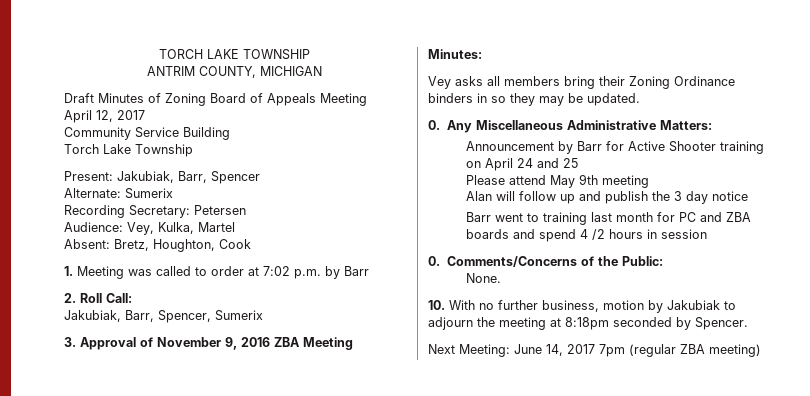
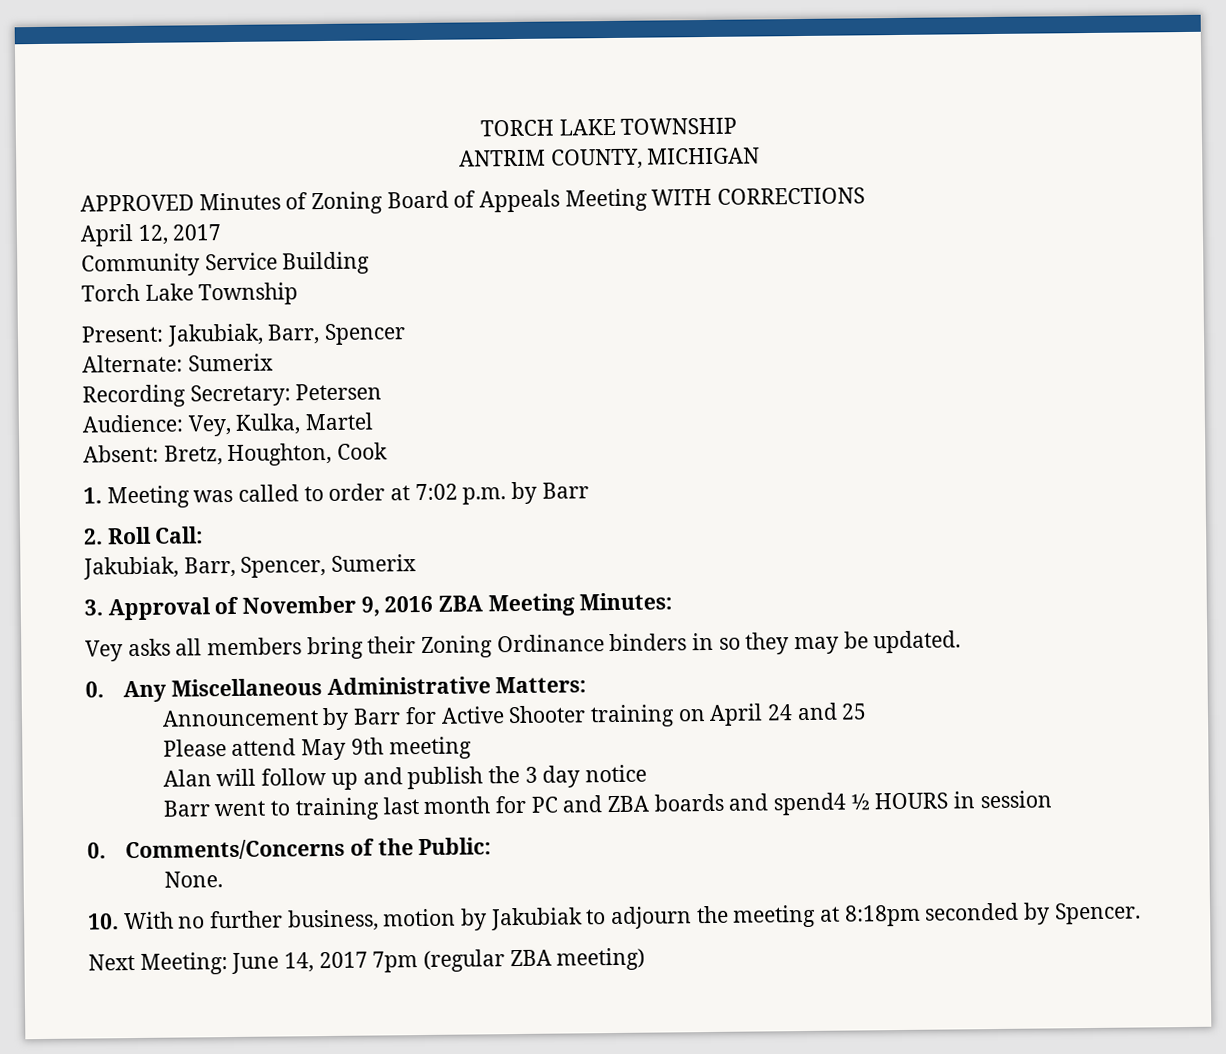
[64,93,94,103] Draft -> [80,194,194,212] APPROVED
(367, 99) none -> [651,187,866,206] WITH CORRECTIONS
[539,229,644,242] spend 4 /2 hours -> [772,792,949,816] spend4 ½ HOURS

